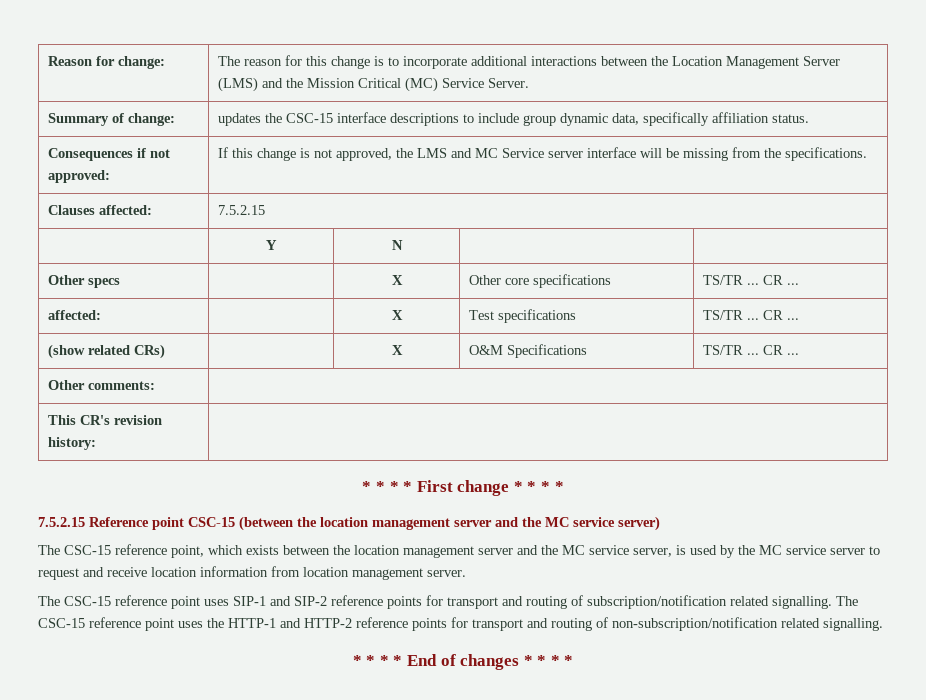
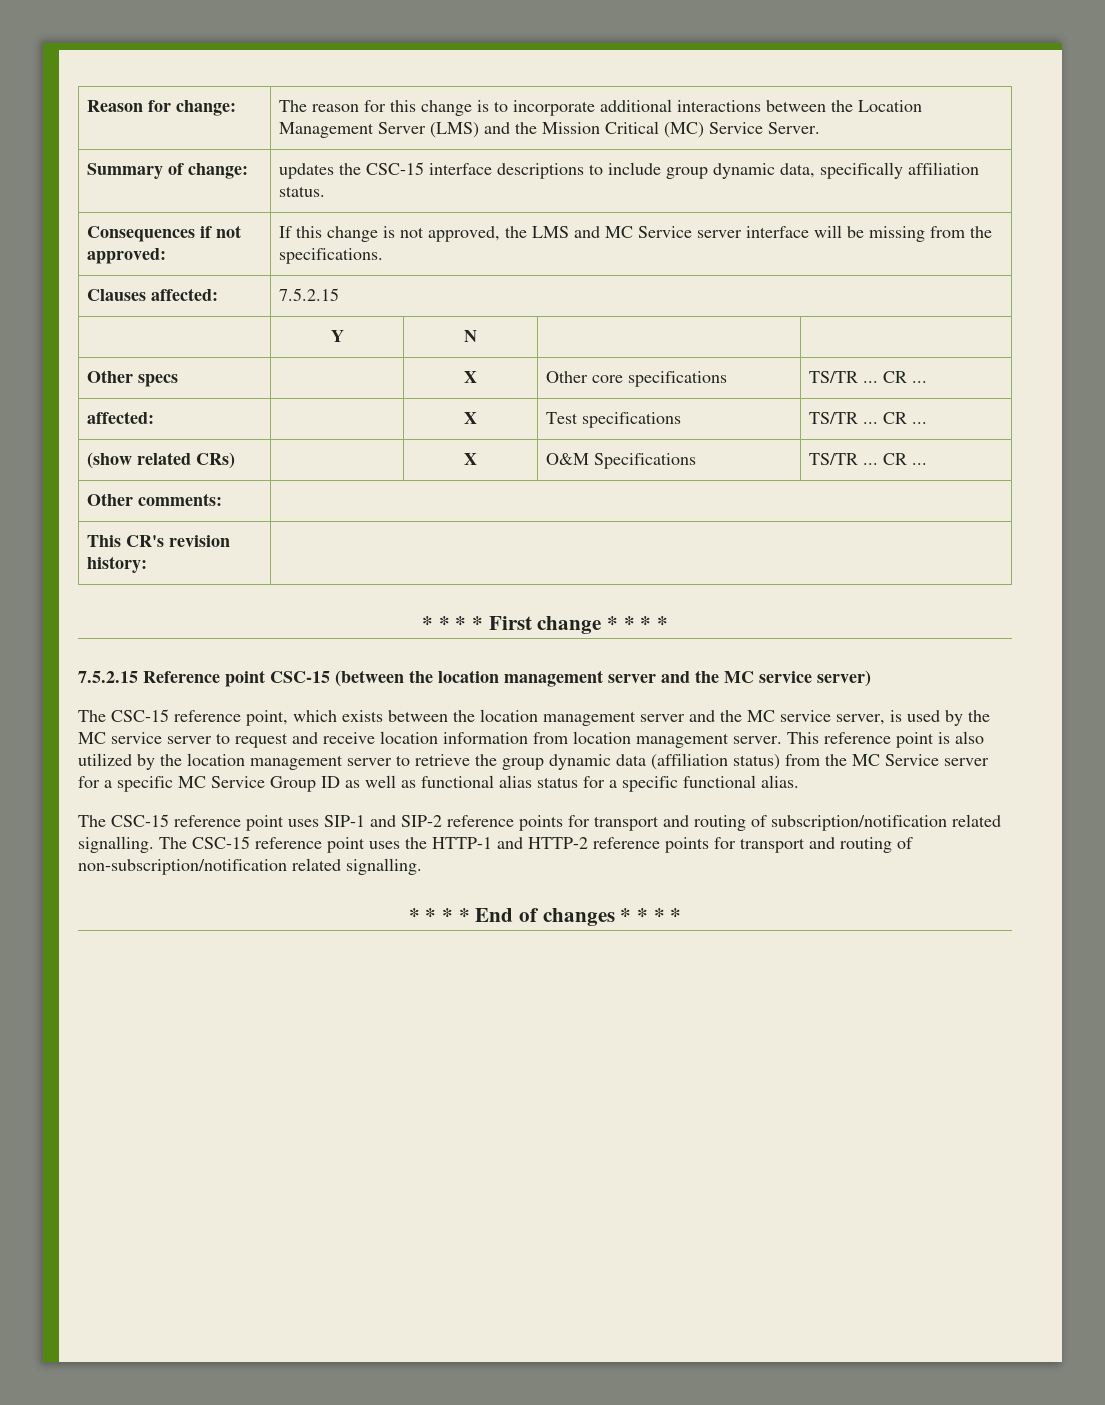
(466, 573) none -> [787,731,984,748] [78,753,989,770] [78,775,799,792] This reference point is also utilized by the location management server to retrieve the group dynamic data (affiliation status) from the MC Service server for a specific MC Service Group ID as well as functional alias status for a specific functional alias.

